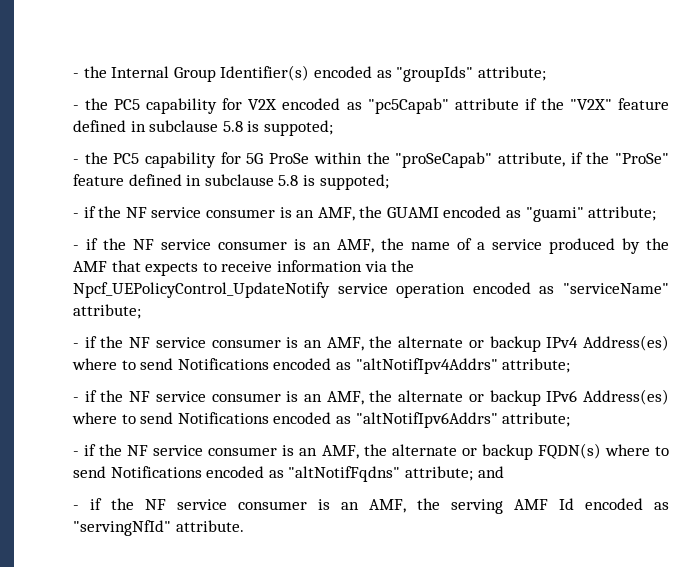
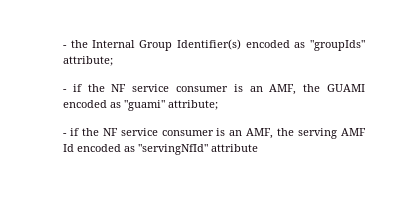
[72,98,669,114] [72,120,333,136] [72,152,669,168] [72,174,389,190] // - the PC5 capability for V2X encoded as "pc5Capab" attribute if the "V2X" feature defined in subclause 5.8 is suppoted; // - the PC5 capability for 5G ProSe within the "proSeCapab" attribute, if the "ProSe" feature defined in subclause 5.8 is suppoted; -> (113, 61) none
[72,238,669,254] [72,260,415,276] [72,282,669,298] [72,304,141,319] [72,335,669,352] [71,358,571,374] [72,389,669,406] [71,412,571,428] [72,443,670,460] [72,466,504,482] // - if the NF service consumer is an AMF, the name of a service produced by the AMF that expects to receive information via the Npcf_UEPolicyControl_UpdateNotify service operation encoded as "serviceName" attribute; // - if the NF service consumer is an AMF, the alternate or backup IPv4 Address(es) where to send Notifications encoded as "altNotifIpv4Addrs" attribute; // - if the NF service consumer is an AMF, the alternate or backup IPv6 Address(es) where to send Notifications encoded as "altNotifIpv6Addrs" attribute; // - if the NF service consumer is an AMF, the alternate or backup FQDN(s) where to send Notifications encoded as "altNotifFqdns" attribute; and -> (218, 105) none
[175,520,244,532] attribute. -> [210,144,258,152] attribute

